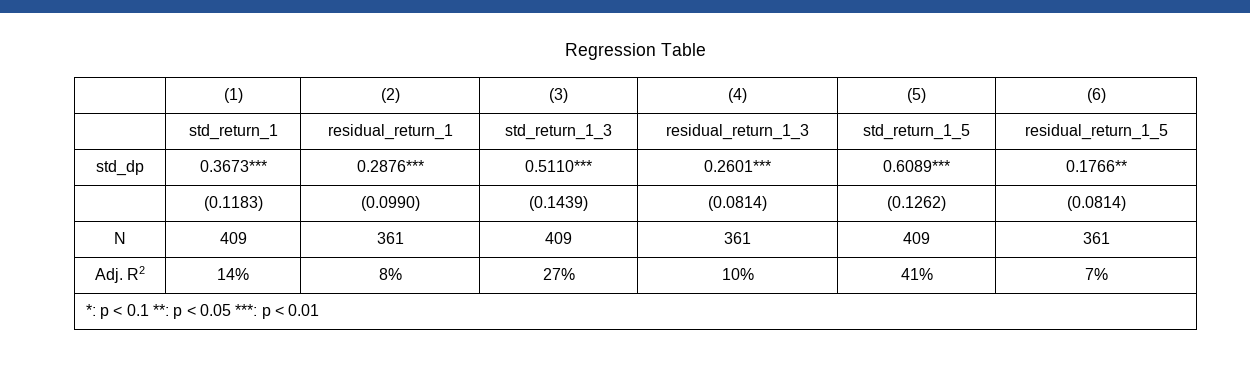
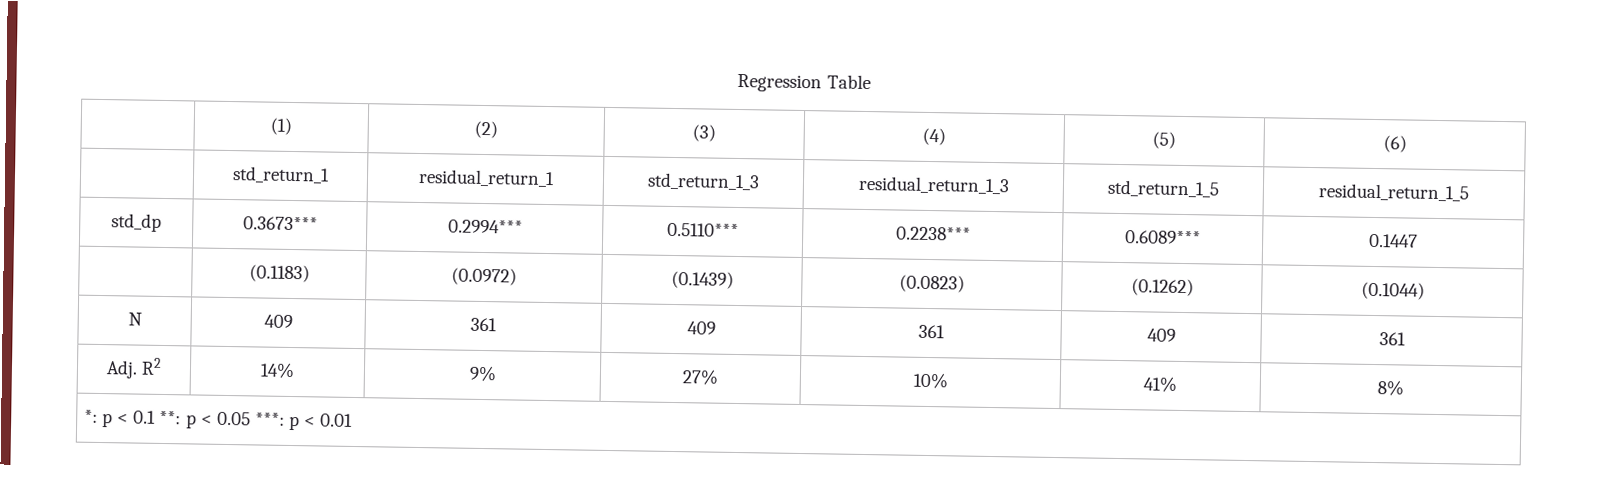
[356,160,424,172] 0.2876*** -> [447,219,523,234] 0.2994***
[704,160,771,172] 0.2601*** -> [895,226,971,241] 0.2238***
[1065,160,1127,172] 0.1766** -> [1369,233,1418,248] 0.1447
[360,196,420,211] (0.0990) -> [451,267,517,286] (0.0972)
[708,196,767,211] (0.0814) -> [899,274,965,293] (0.0823)
[1066,196,1126,211] (0.0814) -> [1360,281,1425,300] (0.1044)
[378,268,402,280] 8% -> [468,365,497,382] 9%
[1084,268,1108,280] 7% -> [1377,380,1404,396] 8%

